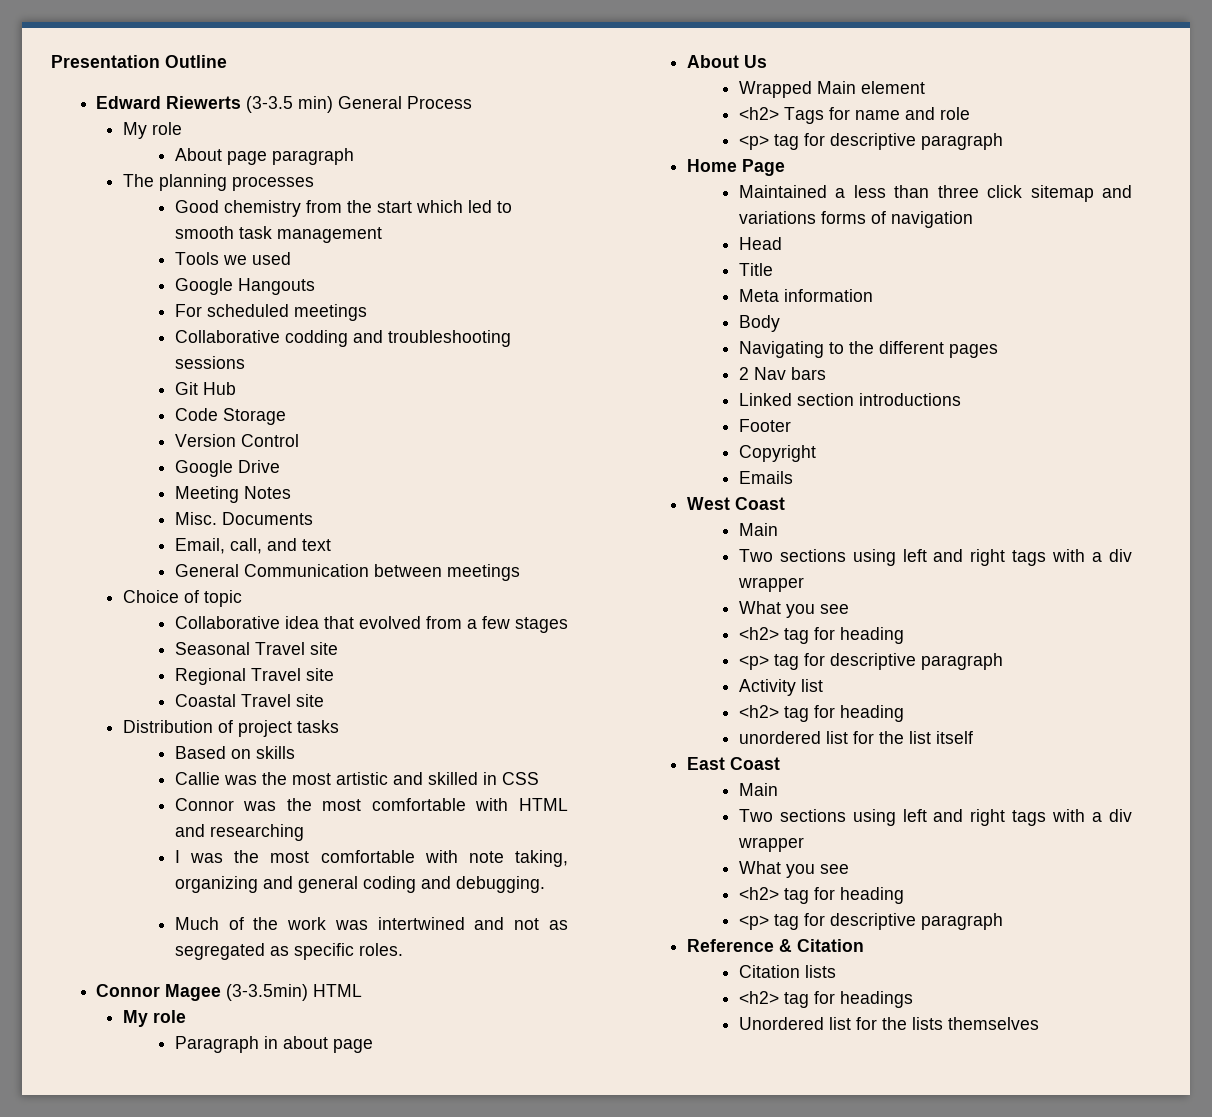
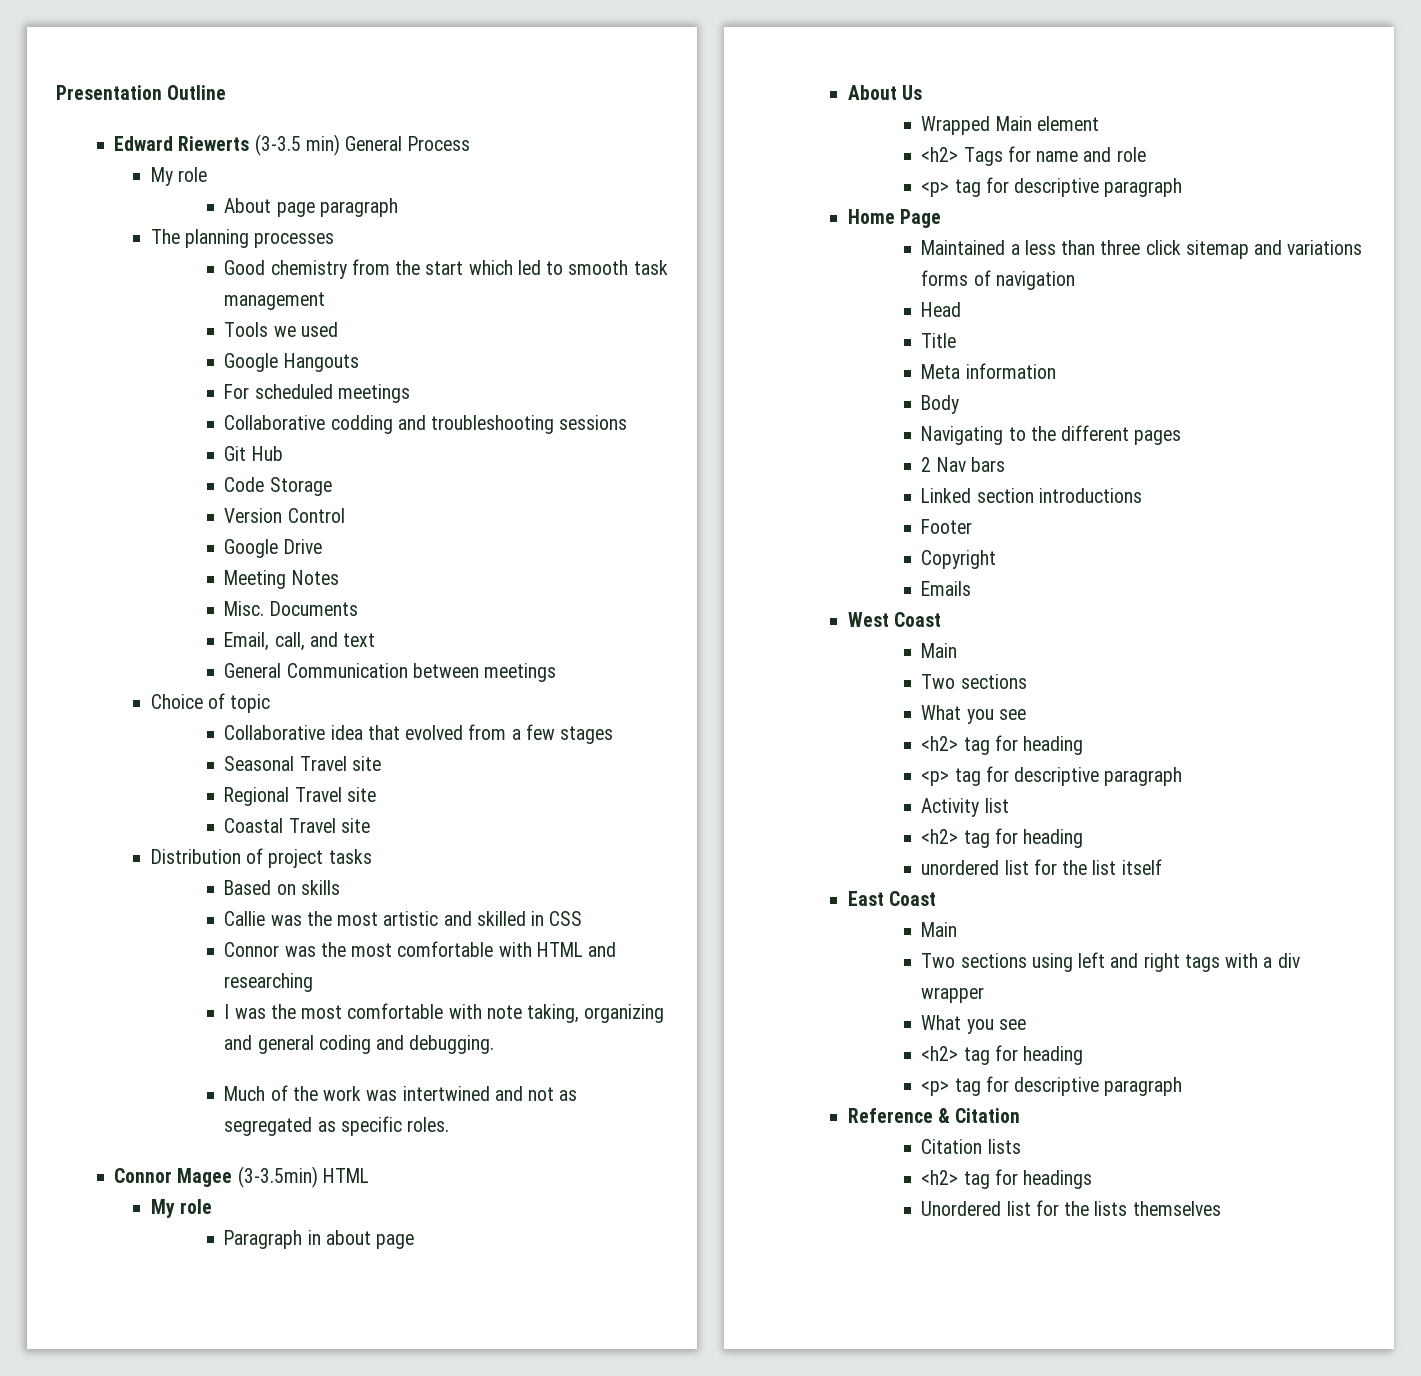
[852,549,1132,566] [737,577,804,592] using left and right tags with a div wrapper -> (1027, 681) none

